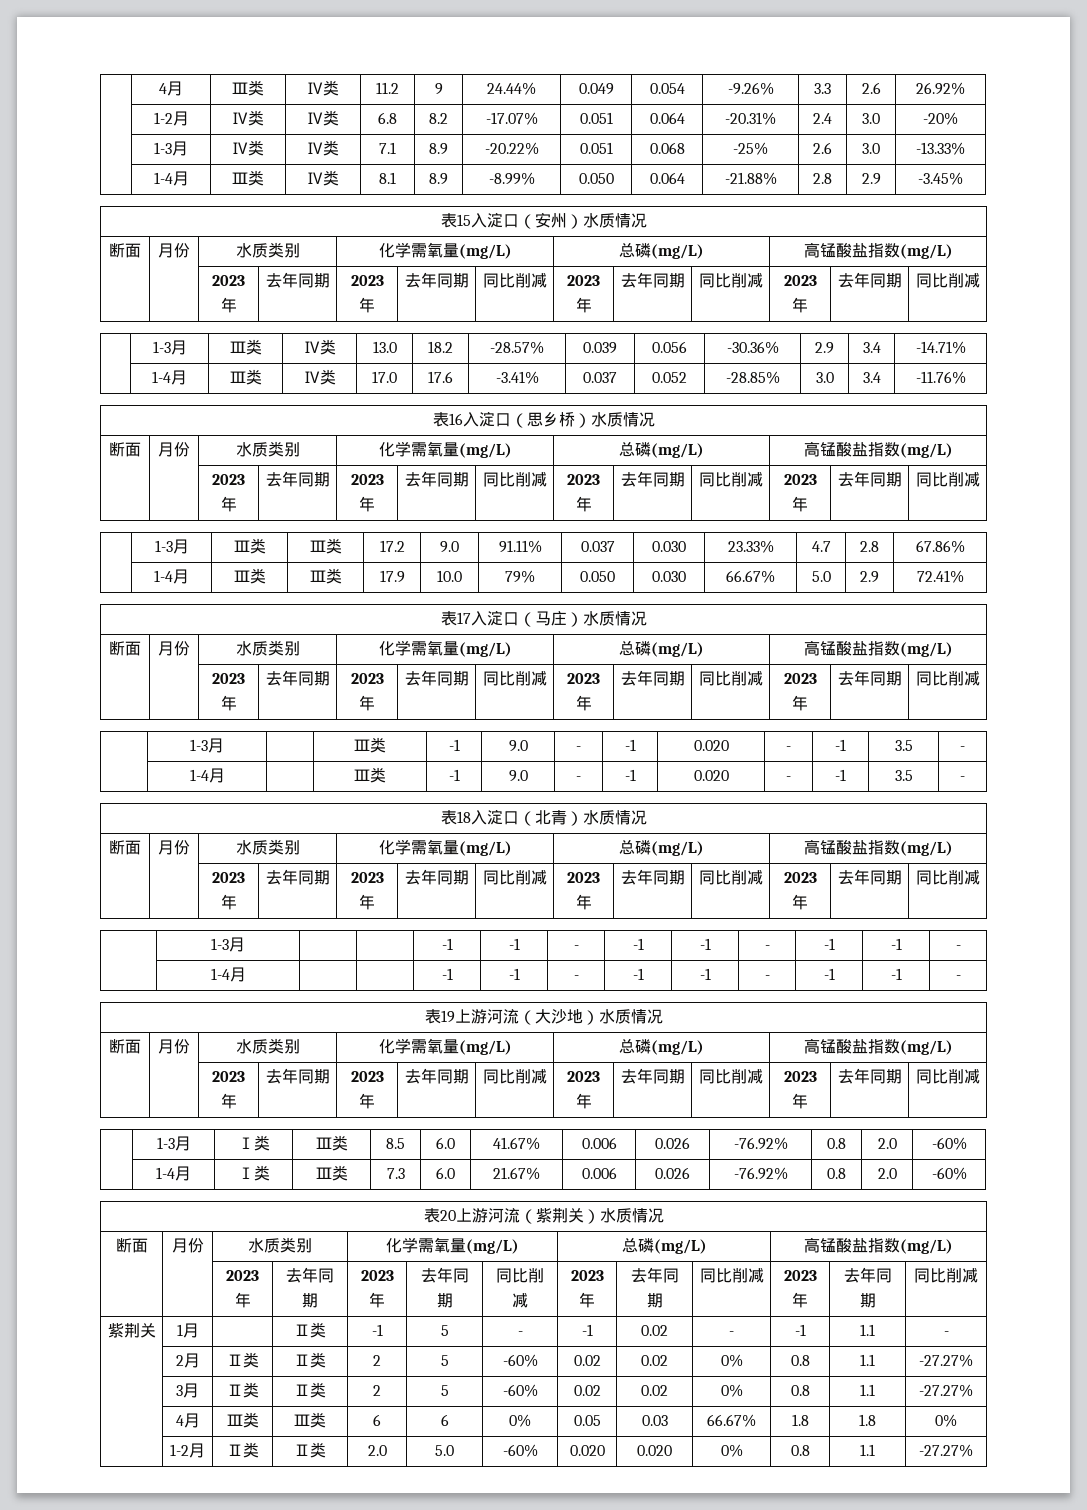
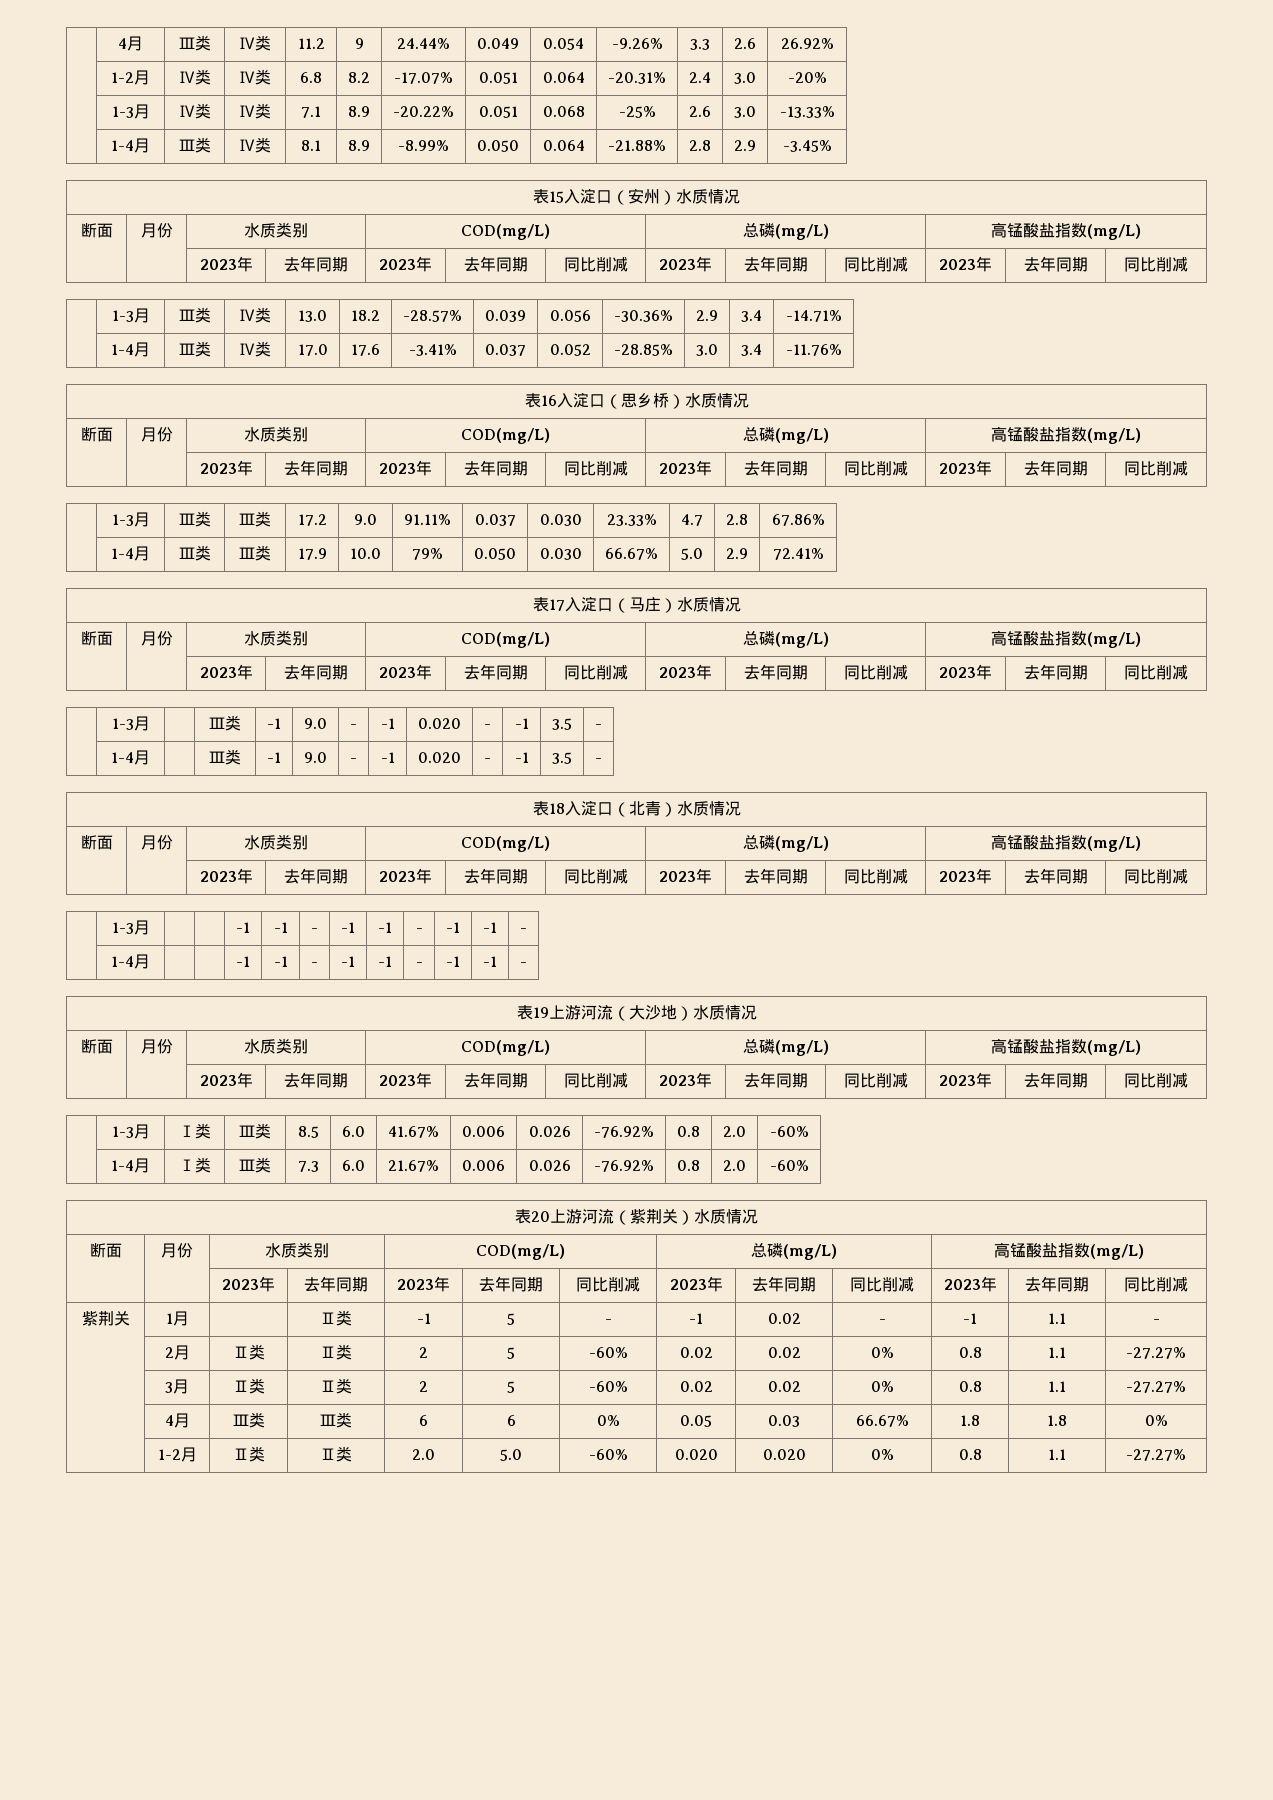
[378,242,512,259] 化学需氧量(mg/L) -> [461,224,550,240] COD(mg/L)
[378,441,512,458] 化学需氧量(mg/L) -> [461,428,550,444] COD(mg/L)
[378,640,512,657] 化学需氧量(mg/L) -> [461,632,550,648] COD(mg/L)
[378,839,512,856] 化学需氧量(mg/L) -> [461,836,550,852] COD(mg/L)
[378,1038,512,1055] 化学需氧量(mg/L) -> [461,1040,550,1056] COD(mg/L)
[386,1237,519,1254] 化学需氧量(mg/L) -> [476,1244,565,1260] COD(mg/L)

